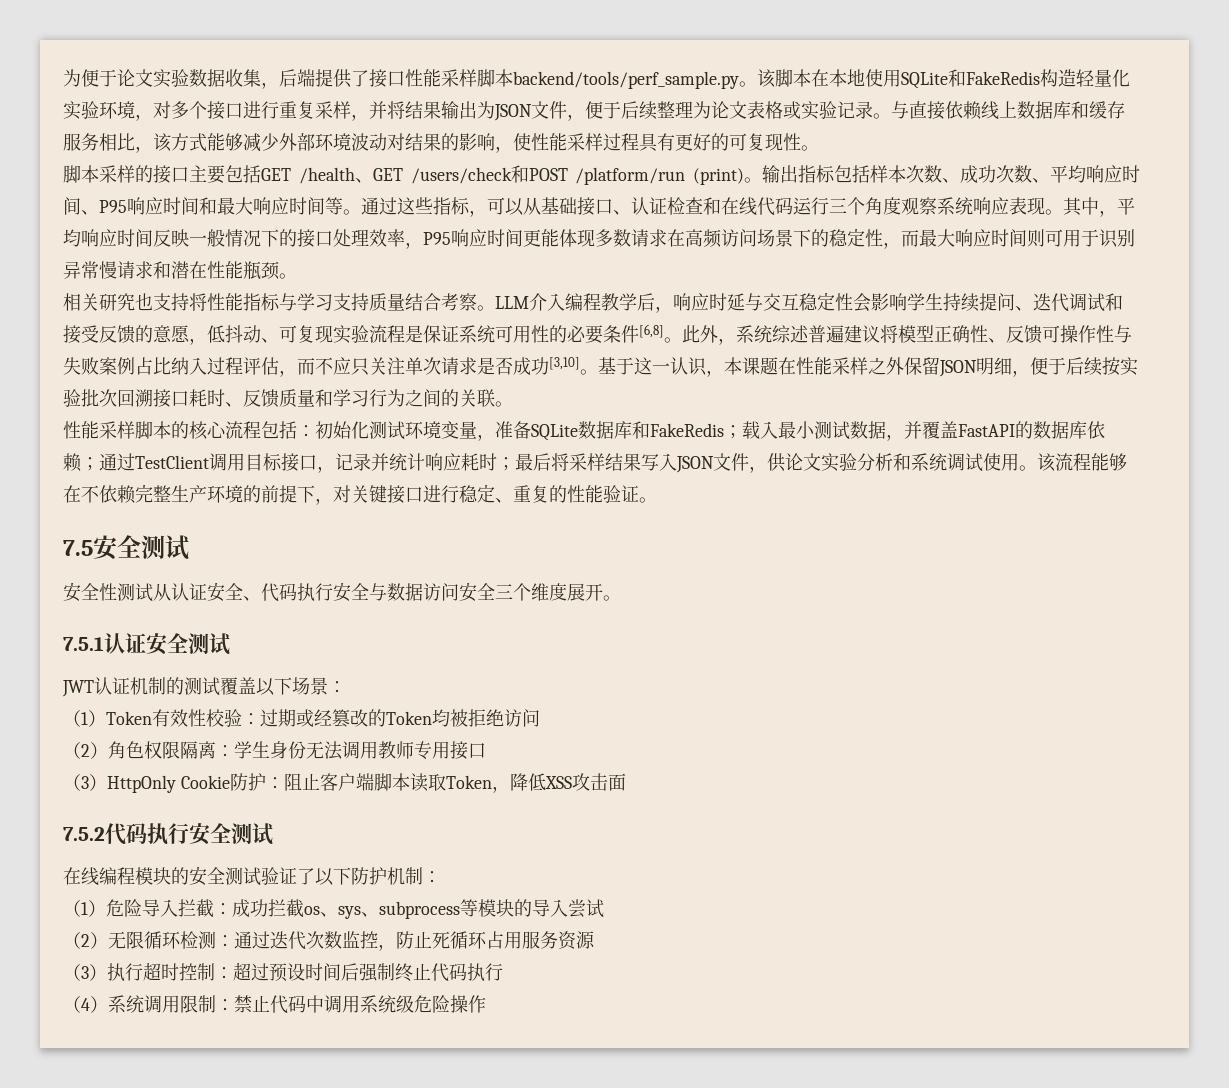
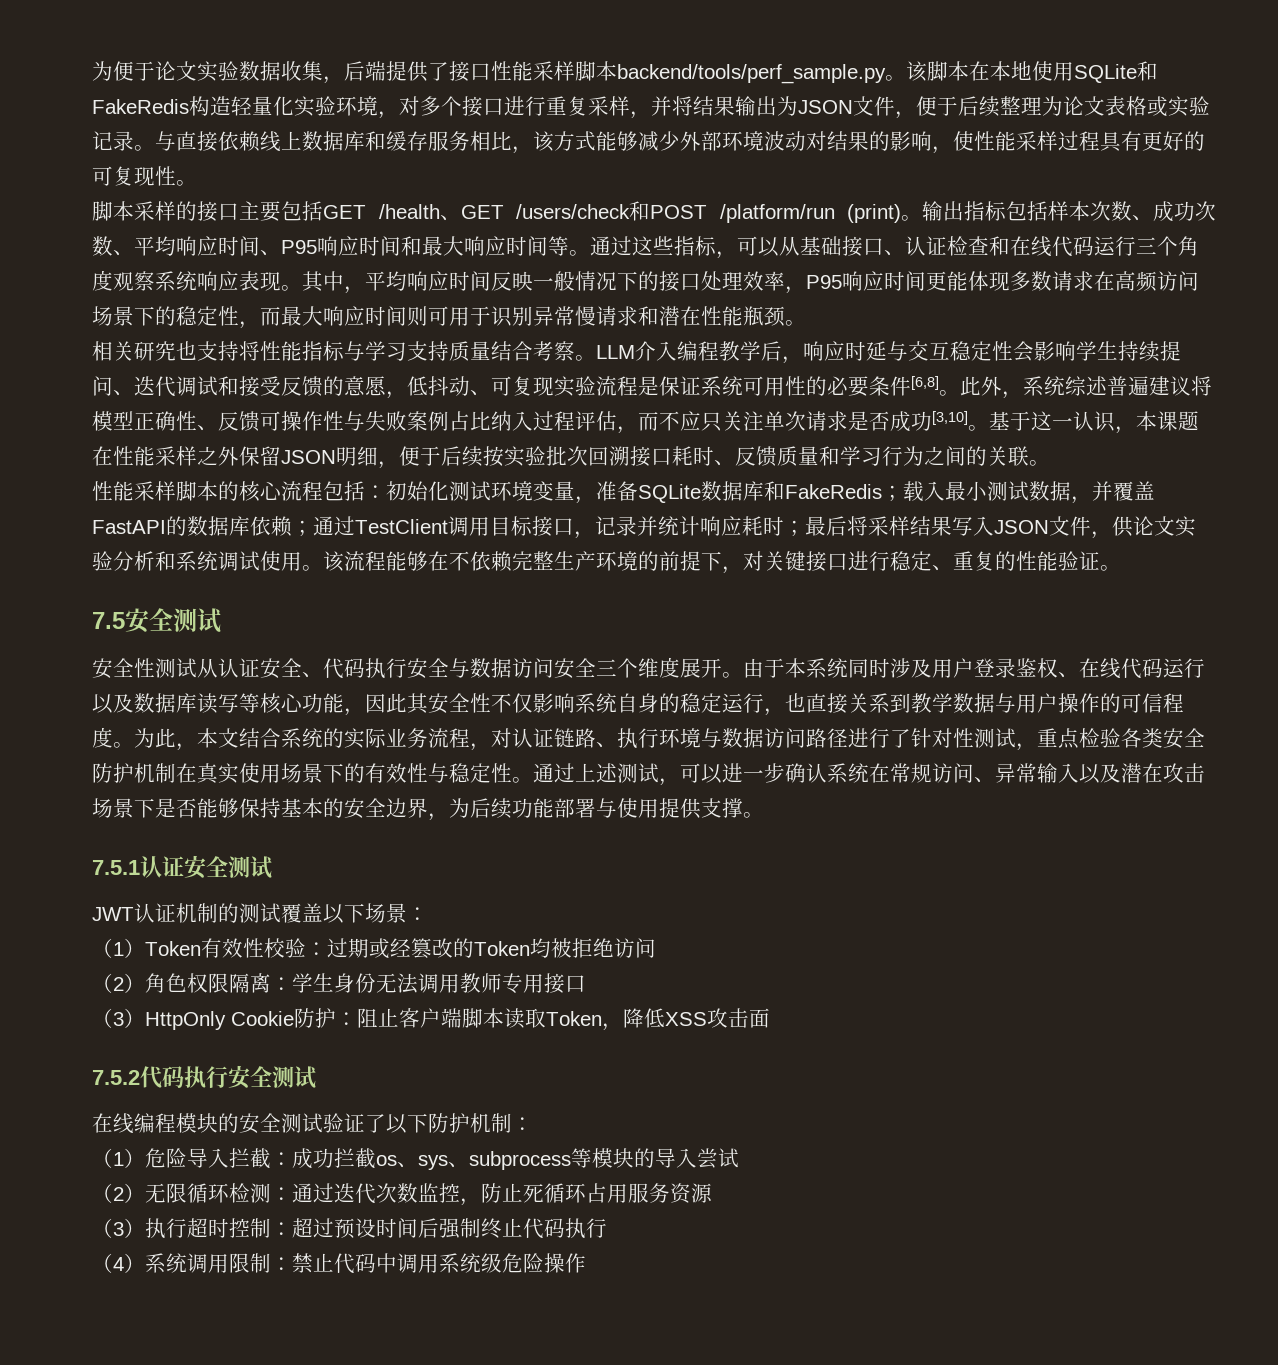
(621, 598) none -> [743,658,1205,679] [92,693,1184,716] [92,727,1205,751] [92,763,1205,786] [92,798,764,821] 由于本系统同时涉及用户登录鉴权、在线代码运行以及数据库读写等核心功能，因此其安全性不仅影响系统自身的稳定运行，也直接关系到教学数据与用户操作的可信程度。为此，本文结合系统的实际业务流程，对认证链路、执行环境与数据访问路径进行了针对性测试，重点检验各类安全防护机制在真实使用场景下的有效性与稳定性。通过上述测试，可以进一步确认系统在常规访问、异常输入以及潜在攻击场景下是否能够保持基本的安全边界，为后续功能部署与使用提供支撑。

